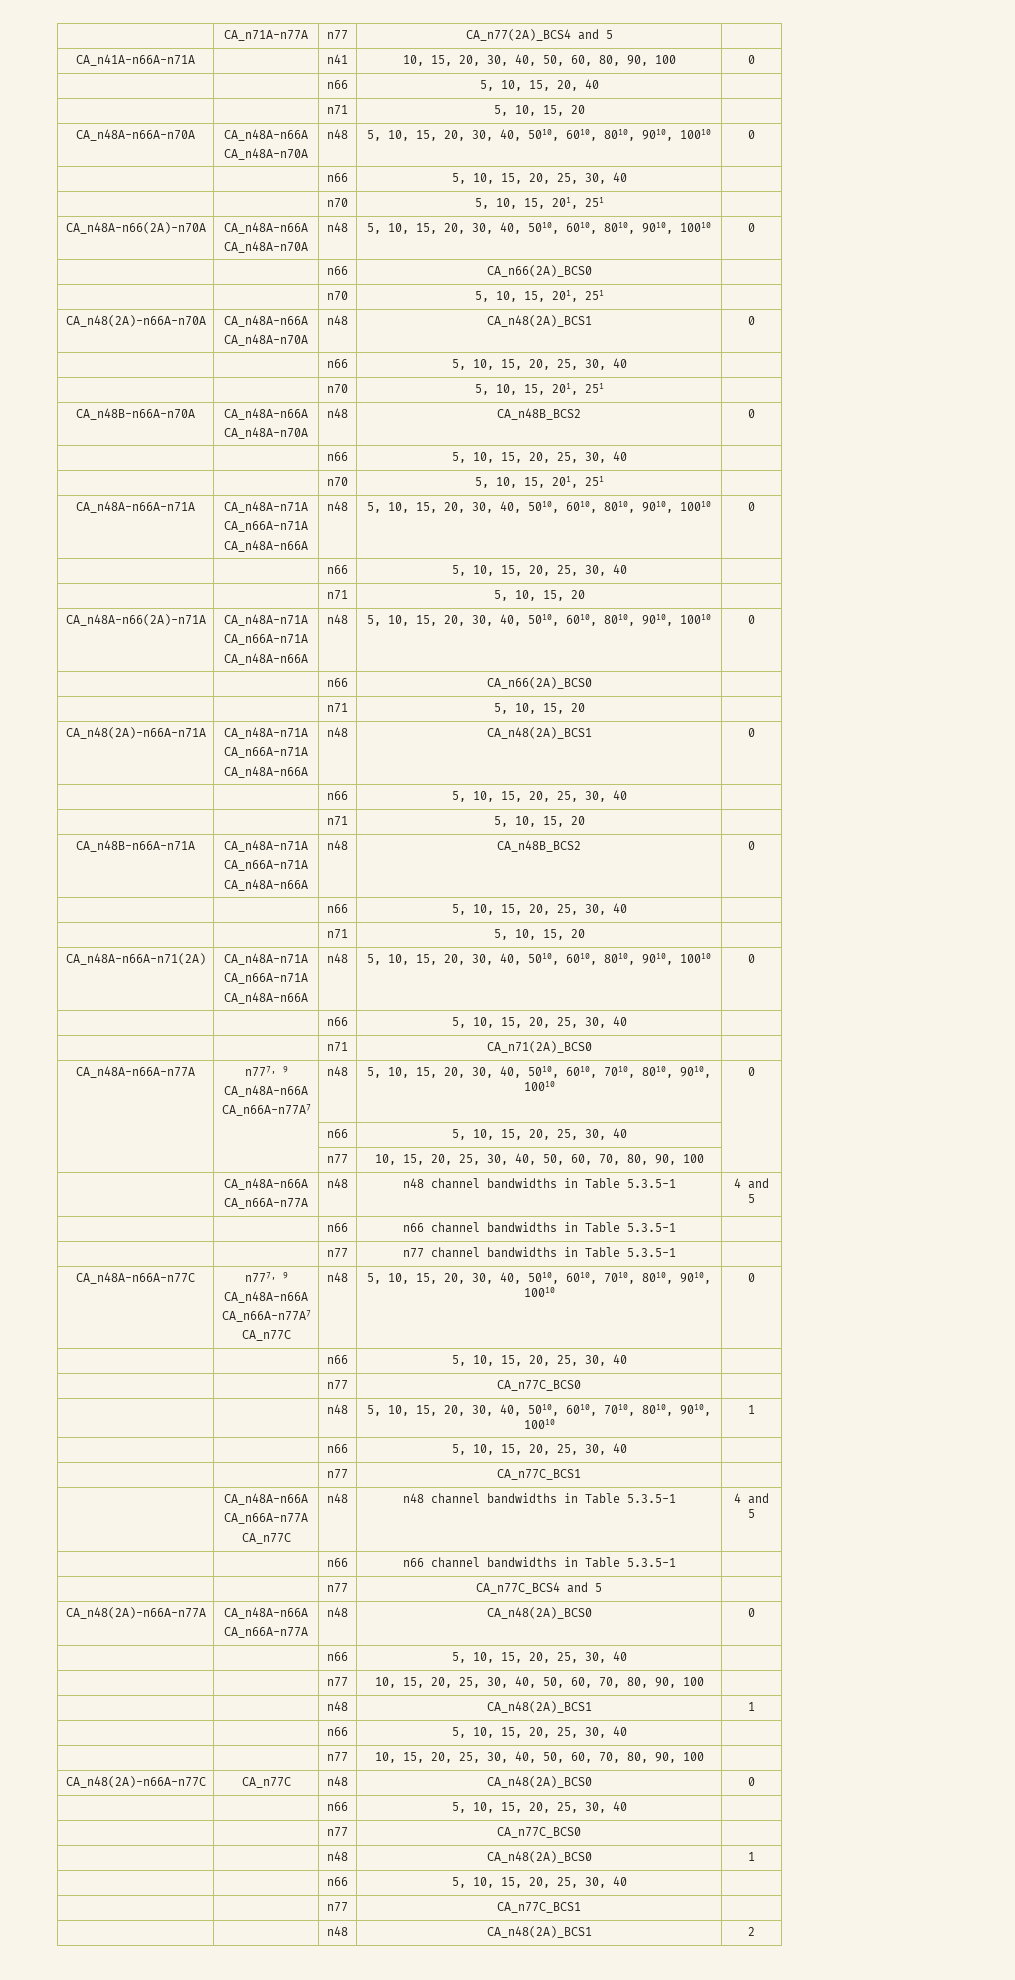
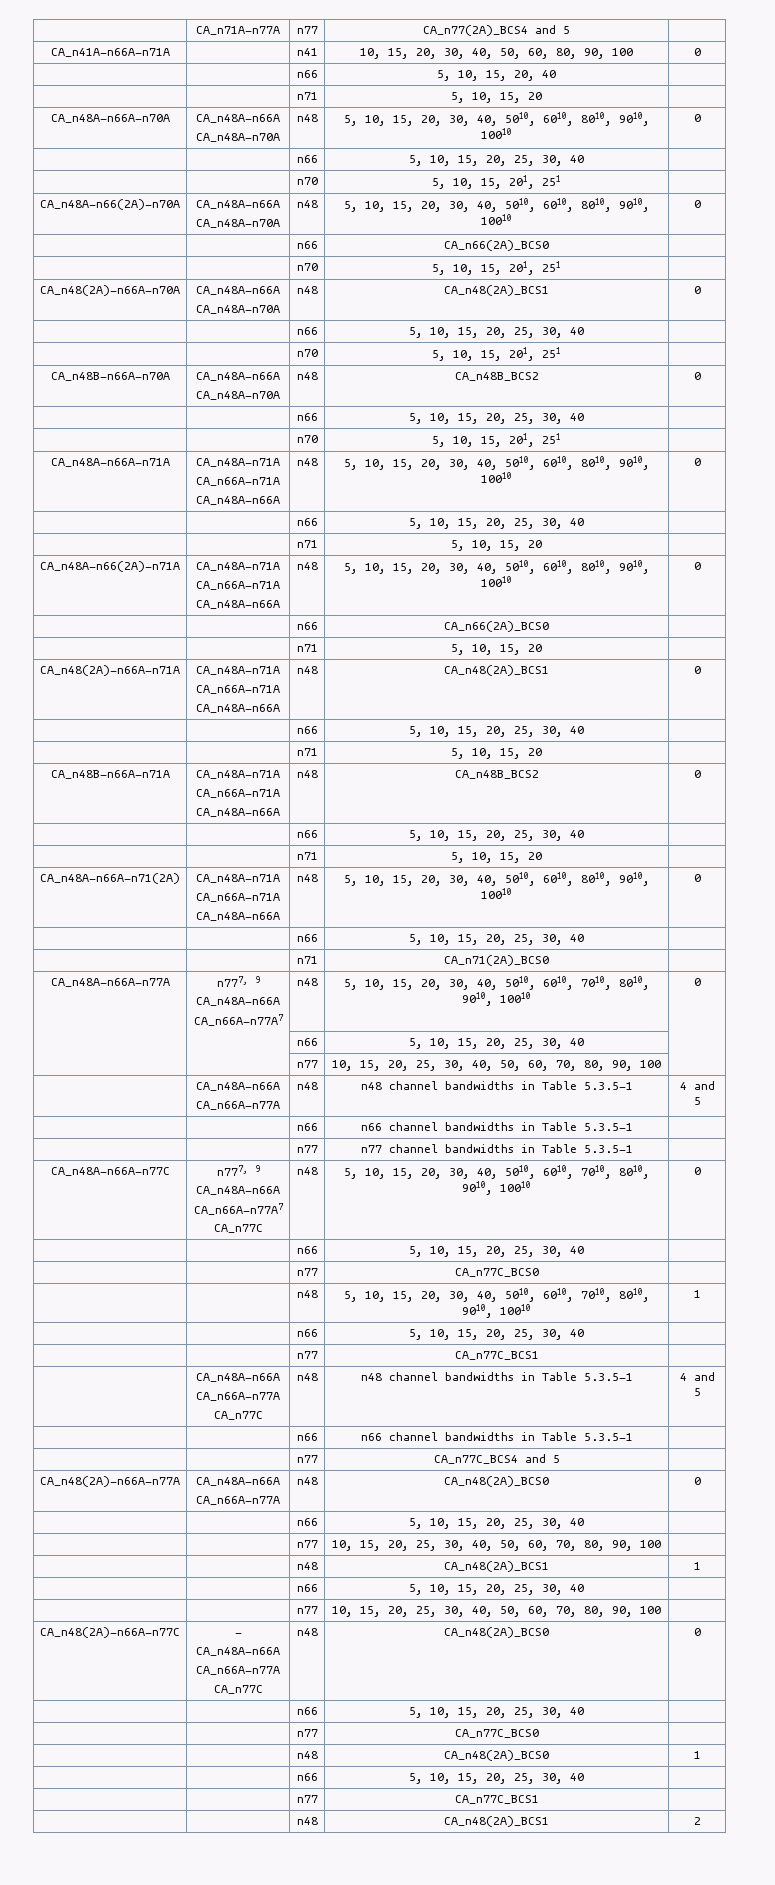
(206, 1782) none -> [234,1633,242,1636] [196,1647,280,1656] [196,1666,280,1675] - // CA_n48A-n66A // CA_n66A-n77A //

